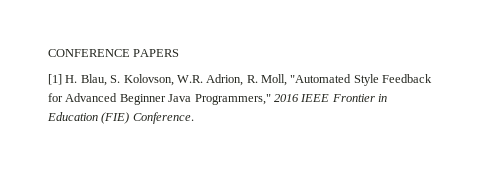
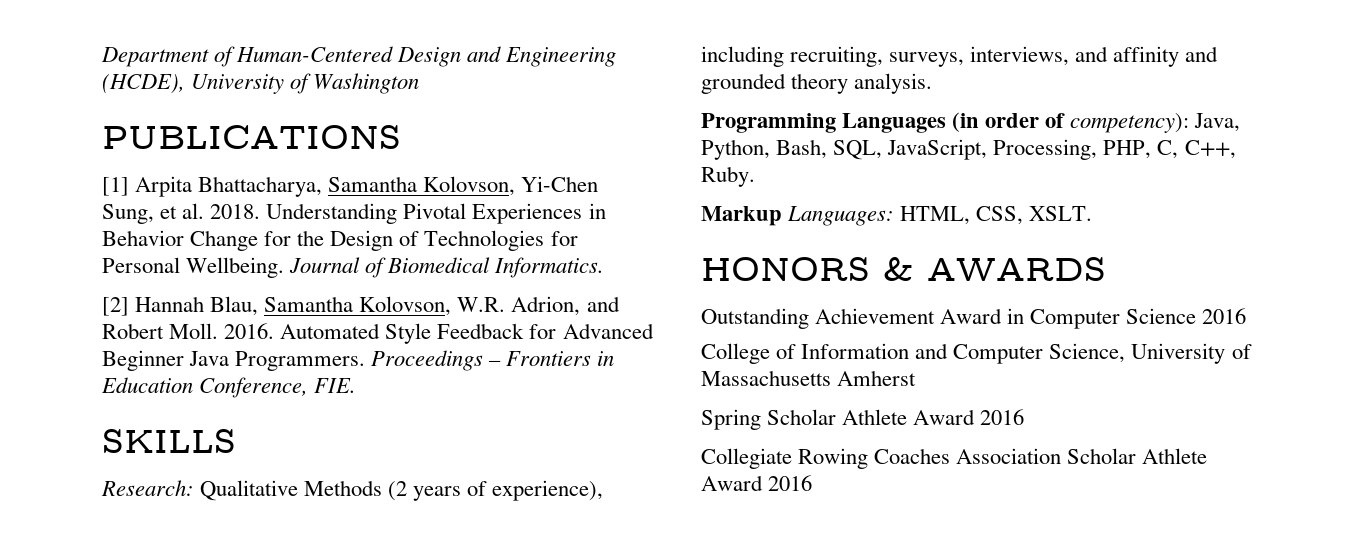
[48,49,180,57] [48,74,352,86] CONFERENCE PAPERS // [1] H. Blau, S. Kolovson, W.R. Adrion, R. Moll, "Automated -> [101,46,617,67] [102,73,420,94] [102,125,401,149] [102,176,599,197] [102,203,606,224] [102,230,578,251] [102,257,605,278] [102,296,620,316] [102,323,381,339] Department of Human-Centered Design and Engineering (HCDE), University of Washington // PUBLICATIONS // [1] Arpita Bhattacharya, Samantha Kolovson, Yi-Chen Sung, et al. 2018. Understanding Pivotal Experiences in Behavior Change for the Design of Technologies for Personal Wellbeing. Journal of Biomedical Informatics. // [2] Hannah Blau, Samantha Kolovson, W.R. Adrion, and Robert Moll. 2016. Automated
[194,94,387,105] [47,112,194,124] Programmers," 2016 IEEE Frontier in Education (FIE) Conference. -> [235,350,615,371] [101,377,357,398] [102,429,236,453] [101,480,604,501] [701,46,1219,67] [701,73,933,94] [701,112,1241,133] [701,139,1236,160] [701,166,755,187] [701,206,1093,226] [701,257,1106,281] [701,308,1247,329] [701,343,1252,364] [701,370,917,386] [701,409,1025,430] [701,448,1208,469] [701,475,813,491] Programmers. Proceedings – Frontiers in Education Conference, FIE. // SKILLS // Research: Qualitative Methods (2 years of experience), including recruiting, surveys, interviews, and affinity and grounded theory analysis. // Programming Languages (in order of competency): Java, Python, Bash, SQL, JavaScript, Processing, PHP, C, C++, Ruby. // Markup Languages: HTML, CSS, XSLT. // HONORS & AWARDS // Outstanding Achievement Award in Computer Science 2016 // College of Information and Computer Science, University of Massachusetts Amherst // Spring Scholar Athlete Award 2016 // Collegiate Rowing Coaches Association Scholar Athlete Award 2016

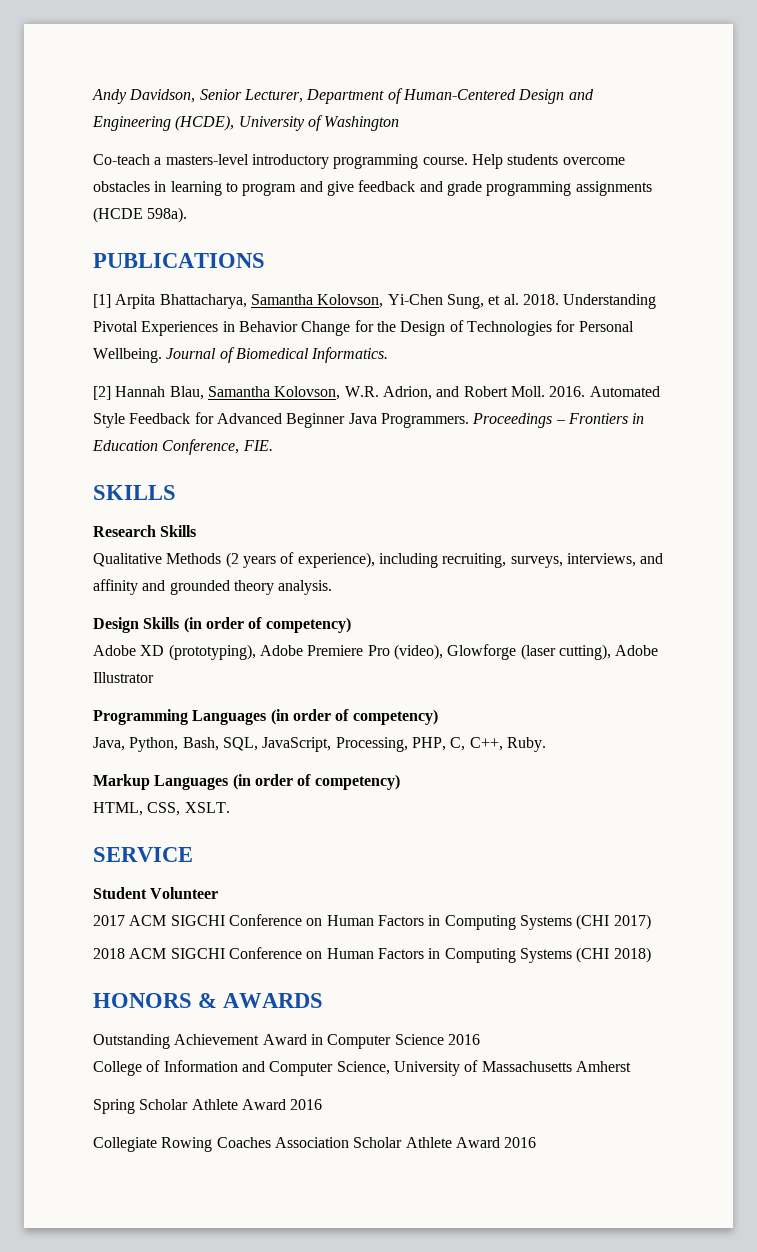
(101, 57) none -> [92,89,303,104] Andy Davidson, Senior Lecturer,
(420, 83) none -> [93,154,625,169] [93,180,652,196] [93,207,188,223] // Co-teach a masters-level introductory programming course. Help students overcome obstacles in learning to program and give feedback and grade programming assignments (HCDE 598a).
[101,480,194,496] Research: -> [93,525,197,537] Research Skills //
(933, 83) none -> [93,617,351,633] [93,644,659,660] [93,672,154,683] // Design Skills (in order of competency) // Adobe XD (prototyping), Adobe Premiere Pro (video), Glowforge (laser cutting), Adobe Illustrator
[1070,113,1190,133] competency): -> [352,709,438,725] competency) //
[787,206,1093,226] Languages: HTML, CSS, XSLT. -> [154,774,400,790] [93,802,230,816] [93,847,193,862] [93,887,219,899] [93,914,651,930] [93,947,651,963] Languages (in order of competency) // HTML, CSS, XSLT. // SERVICE // Student Volunteer // 2017 ACM SIGCHI Conference on Human Factors in Computing Systems (CHI 2017) // 2018 ACM SIGCHI Conference on Human Factors in Computing Systems (CHI 2018)

